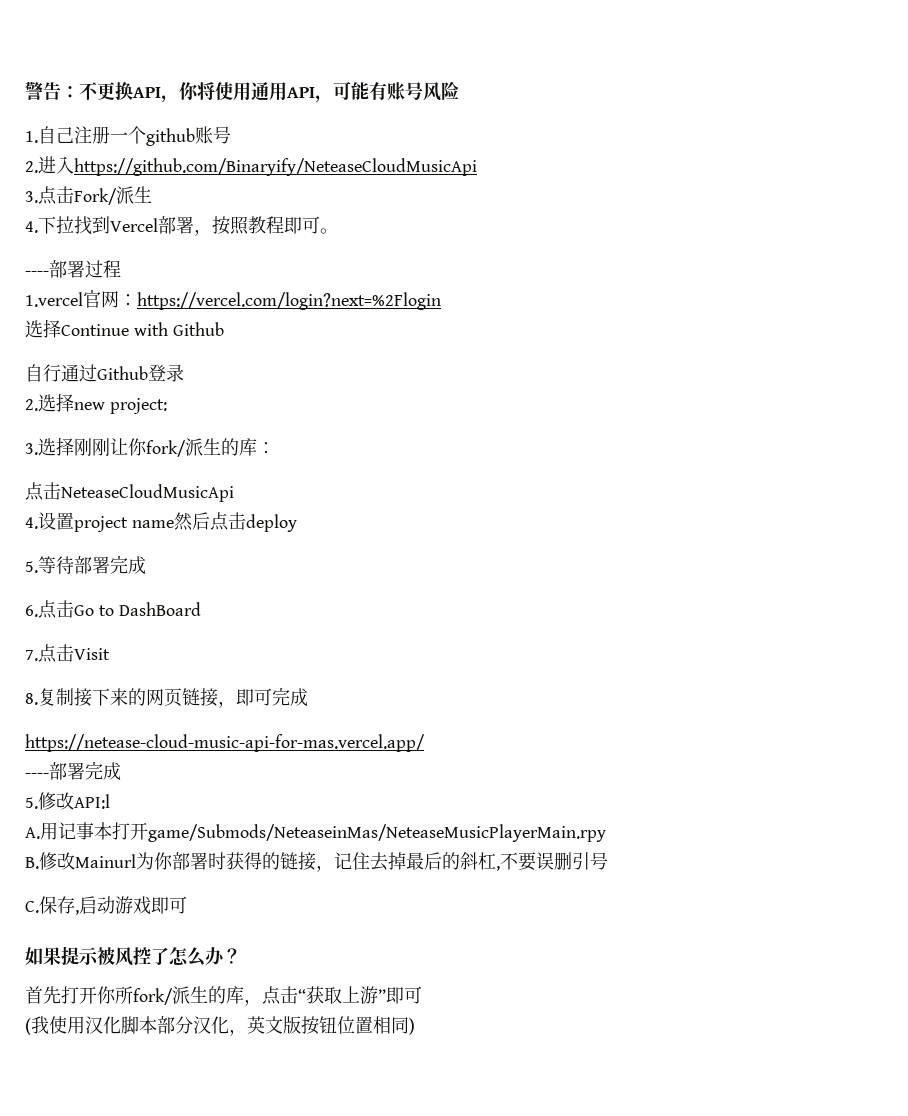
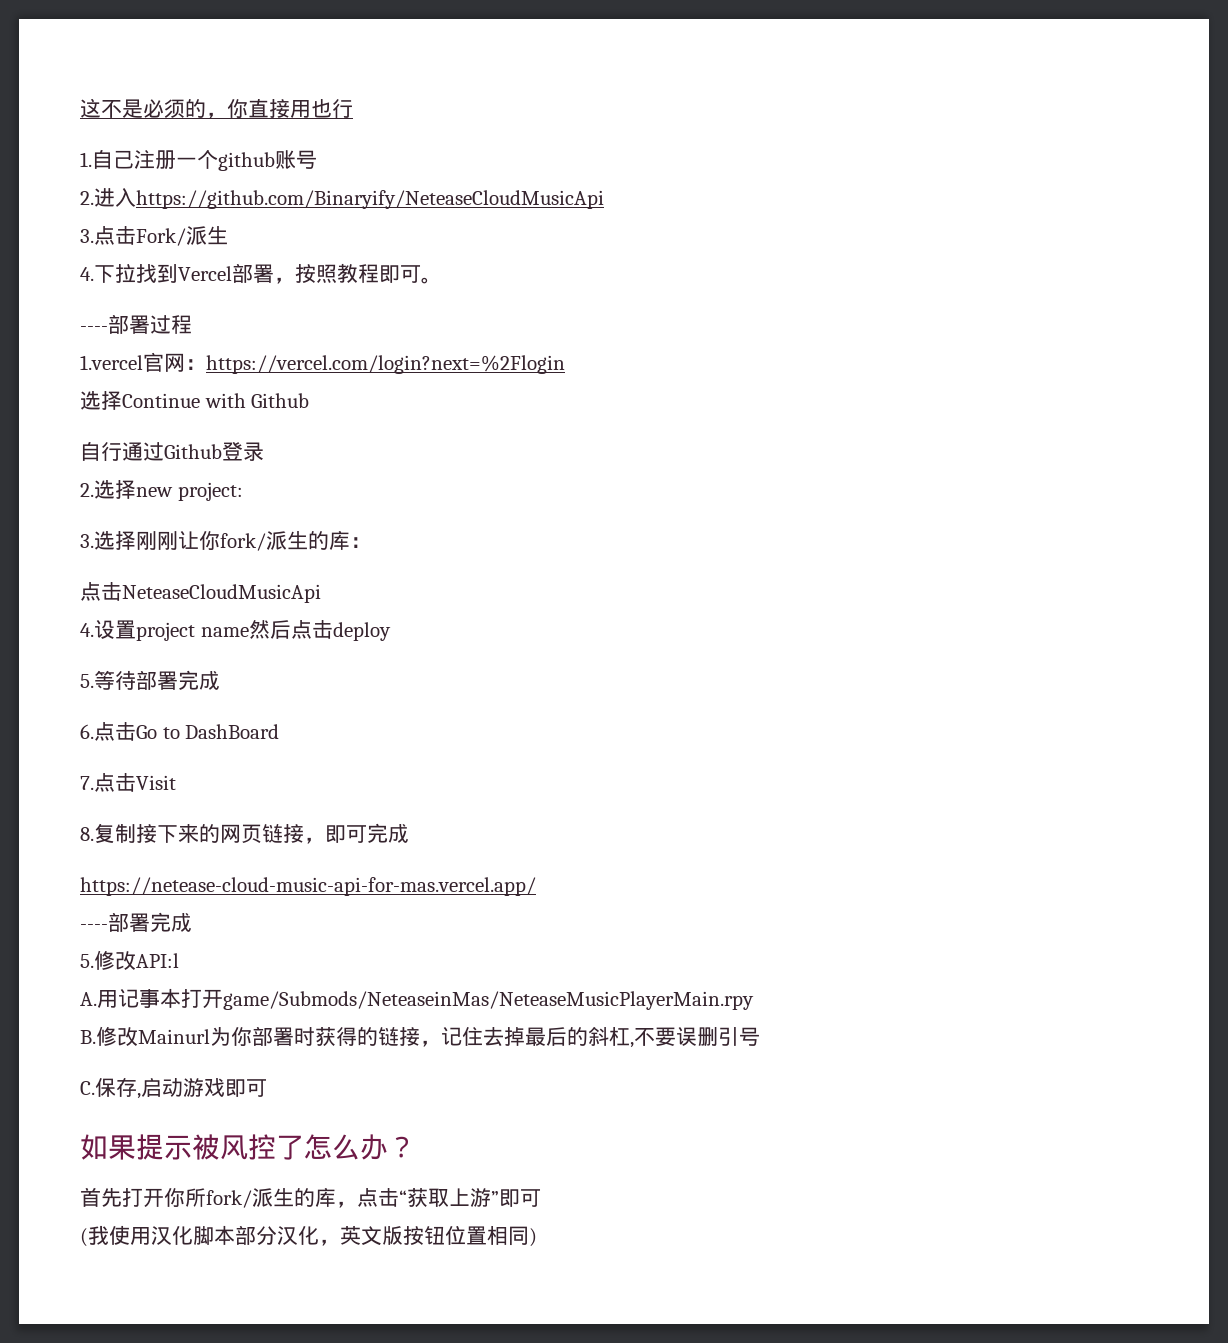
[25,81,459,103] 警告：不更换API，你将使用通用API，可能有账号风险 -> [80,98,353,119] 这不是必须的，你直接用也行

